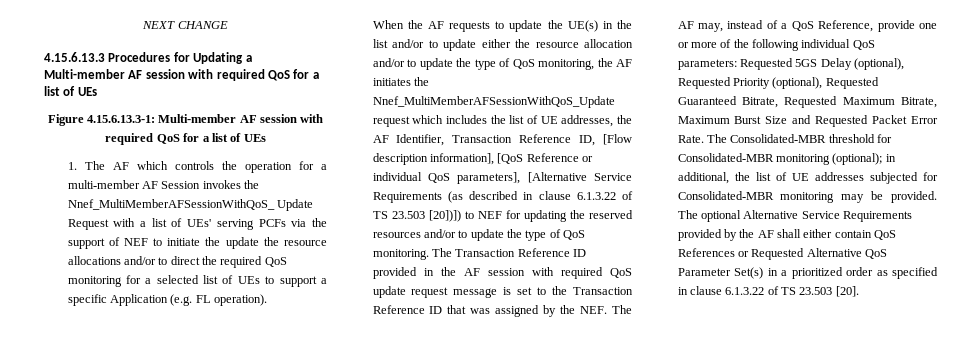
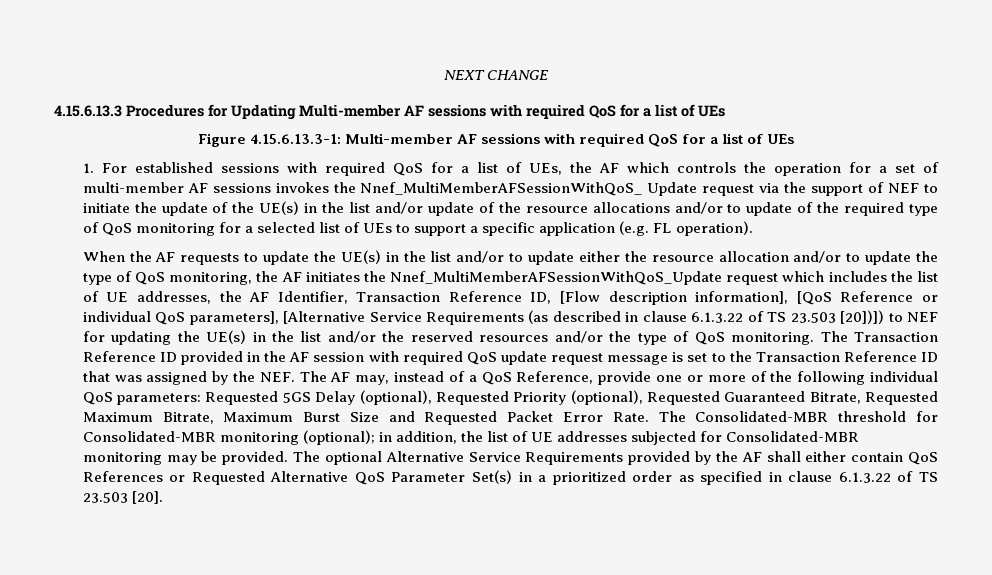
[245,55,252,62] [44,69,185,79] a Multi-member AF session -> [299,104,486,117] Multi-member AF sessions
[260,114,298,123] session -> [480,133,540,144] sessions
[84,161,105,170] The -> [101,162,592,176] For established sessions with required QoS for a list of UEs, the
(327, 167) none -> [894,162,939,173] set of
[161,181,201,189] Session -> [212,183,271,193] sessions
[67,218,286,230] Request with a list of UEs' serving PCFs -> [702,184,755,196] request
(259, 243) none -> [212,201,495,216] of the UE(s) in the list and/or update of
[170,256,263,268] direct the required -> [746,202,939,216] [82,222,99,233] update of the required type of
[109,294,168,306] Application -> [539,222,616,236] application
(585, 214) none -> [206,330,405,344] UE(s) in the list and/or the
[458,229,504,241] to update -> (603, 337) none
[677,172,729,184] additional, -> [395,431,457,444] addition,

